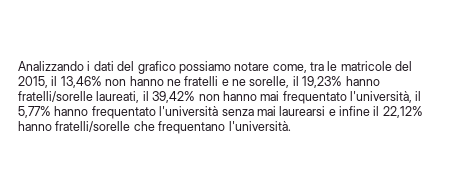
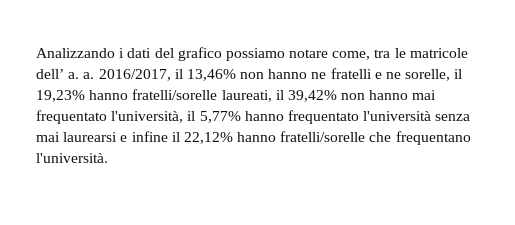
[395,61,413,71] [18,76,48,88] del 2015, -> [36,69,171,81] dell’ a. a. 2016/2017,

